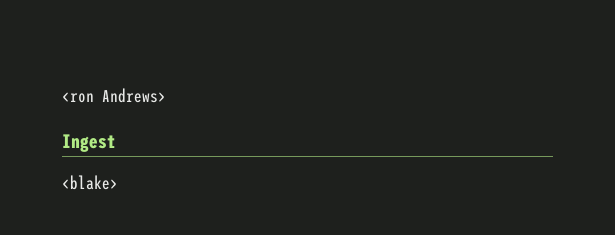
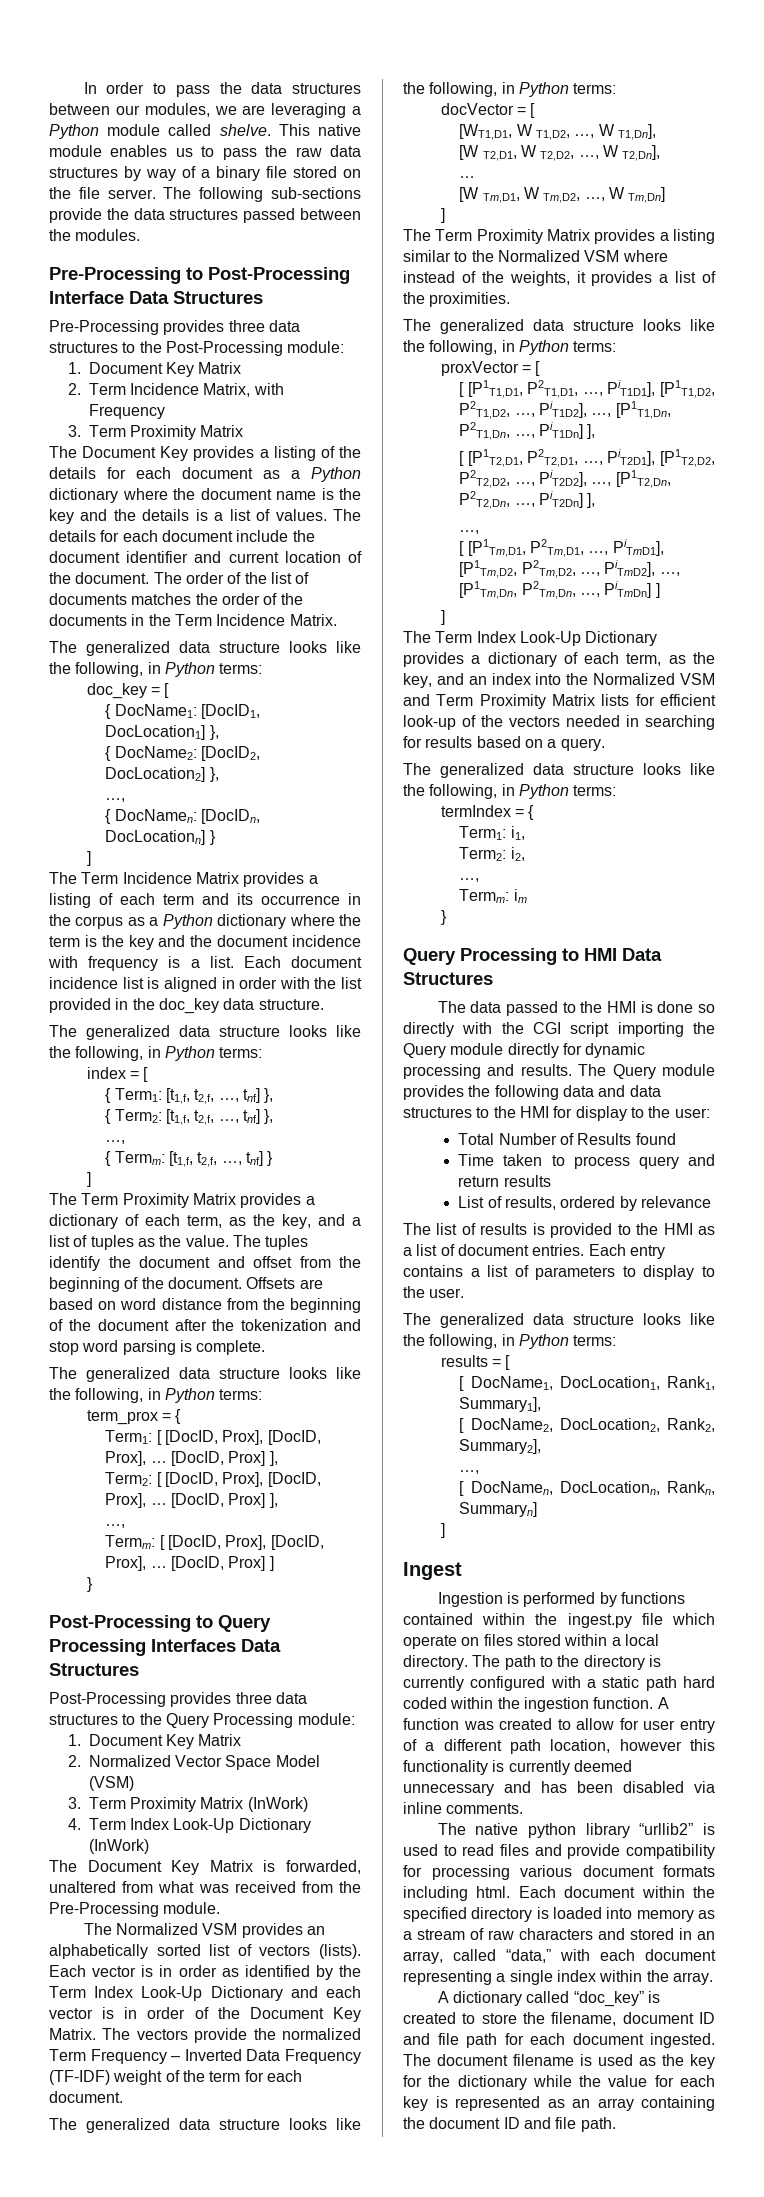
[62,88,166,103] [62,134,116,152] [62,175,118,190] <ron Andrews> // Ingest // <blake> -> [83,82,361,97] [49,103,362,118] [49,124,361,139] [49,145,361,160] [49,166,361,181] [49,187,362,202] [49,208,362,223] [49,229,141,241] [49,267,350,284] [49,291,263,304] [49,320,300,335] [49,341,345,356] [67,362,242,377] [67,383,284,397] [88,404,165,419] [67,425,244,440] [49,446,361,461] [49,467,361,482] [49,488,361,503] [49,509,362,524] [49,530,315,542] [49,551,362,563] [49,572,310,584] [49,593,303,605] [49,614,337,626] [49,641,361,656] [49,662,263,677] [86,683,170,699] [105,704,261,719] [105,725,219,740] [105,746,261,761] [105,767,219,782] [105,798,126,802] [105,809,261,824] [105,830,216,845] [86,851,91,866] [49,872,318,887] [49,893,361,908] [49,914,361,929] [49,935,361,950] [48,956,363,971] [49,977,362,992] [49,998,324,1014] [49,1025,361,1040] [49,1046,263,1061] [86,1067,149,1082] [105,1088,274,1104] [105,1109,274,1125] [105,1140,126,1144] [105,1151,274,1167] [86,1172,91,1187] [49,1193,315,1208] [49,1214,361,1229] [49,1235,309,1250] [49,1256,361,1271] [49,1277,323,1292] [49,1298,362,1313] [49,1319,362,1331] [49,1340,266,1355] [49,1367,361,1382] [49,1388,263,1403] [86,1409,182,1425] [105,1430,321,1445] [105,1451,278,1466] [105,1472,321,1487] [105,1493,278,1508] [105,1524,126,1528] [105,1535,324,1550] [105,1556,274,1571] [86,1577,93,1592] [49,1615,271,1632] [49,1639,281,1656] [49,1663,139,1676] [49,1692,307,1707] [49,1713,355,1728] [67,1734,242,1749] [67,1755,320,1770] [88,1776,134,1791] [67,1797,308,1812] [67,1818,311,1833] [88,1839,149,1854] [49,1860,361,1875] [49,1881,361,1893] [49,1902,221,1917] [83,1923,325,1938] [49,1944,361,1959] [49,1965,361,1980] [49,1986,362,2001] [49,2007,361,2022] [49,2028,361,2043] [49,2049,361,2064] [49,2070,302,2085] [49,2091,123,2103] [49,2118,361,2133] [403,82,617,97] [440,103,536,118] [459,124,657,140] [459,145,661,161] [459,176,476,178] [459,187,666,203] [440,208,445,223] [403,229,715,244] [403,250,668,262] [403,271,716,286] [403,292,511,307] [403,319,715,334] [403,340,617,355] [440,361,541,376] [459,380,715,398] [459,401,671,419] [459,422,596,440] [459,449,715,467] [459,470,671,488] [459,491,596,509] [459,530,480,534] [459,539,664,557] [459,560,680,578] [459,581,660,599] [440,610,445,625] [403,631,658,646] [403,652,715,667] [403,673,715,688] [403,694,716,709] [403,715,715,730] [403,736,605,751] [403,763,715,778] [403,784,617,799] [440,805,535,820] [459,826,525,840] [459,847,525,861] [459,878,480,882] [459,889,527,903] [440,910,447,925] [403,948,662,965] [403,972,493,985] [437,1001,715,1016] [403,1022,715,1037] [403,1043,646,1058] [403,1064,715,1079] [403,1085,661,1100] [403,1106,710,1121] [458,1133,676,1145] [458,1154,715,1169] [458,1175,551,1187] [458,1196,711,1211] [403,1223,715,1238] [403,1244,665,1259] [403,1265,715,1280] [403,1286,465,1298] [403,1313,715,1328] [403,1334,617,1349] [440,1355,511,1370] [459,1376,715,1391] [459,1397,542,1412] [459,1418,715,1433] [459,1439,542,1454] [459,1470,480,1474] [459,1481,715,1496] [459,1502,538,1517] [440,1523,445,1538] [403,1562,462,1580] [437,1592,685,1607] [403,1613,715,1628] [403,1634,659,1649] [403,1655,661,1670] [403,1676,715,1691] [403,1697,669,1712] [403,1718,715,1733] [403,1739,715,1754] [403,1760,632,1775] [403,1781,715,1796] [403,1802,524,1814] [437,1823,715,1838] [403,1844,715,1859] [403,1865,715,1880] [403,1886,715,1901] [403,1907,715,1922] [403,1928,715,1940] [403,1949,716,1964] [403,1970,713,1985] [437,1991,660,2007] [403,2012,715,2026] [403,2033,715,2048] [403,2054,715,2069] [403,2075,715,2090] [403,2096,715,2111] [403,2117,616,2132] In order to pass the data structures between our modules, we are leveraging a Python module called shelve. This native module enables us to pass the raw data structures by way of a binary file stored on the file server. The following sub-sections provide the data structures passed between the modules. // Pre-Processing to Post-Processing Interface Data Structures // Pre-Processing provides three data structures to the Post-Processing module: // 1. Document Key Matrix // 2. Term Incidence Matrix, with Frequency // 3. Term Proximity Matrix // The Document Key provides a listing of the details for each document as a Python dictionary where the document name is the key and the details is a list of values. The details for each document include the document identifier and current location of the document. The order of the list of documents matches the order of the documents in the Term Incidence Matrix. // The generalized data structure looks like the following, in Python terms: // doc_key = [ // { DocName1: [DocID1, DocLocation1] }, // { DocName2: [DocID2, DocLocation2] }, // …, // { DocNamen: [DocIDn, DocLocationn] } // ] // The Term Incidence Matrix provides a listing of each term and its occurrence in the corpus as a Python dictionary where the term is the key and the document incidence with frequency is a list. Each document incidence list is aligned in order with the list provided in the doc_key data structure. // The generalized data structure looks like the following, in Python terms: // index = [ // { Term1: [t1,f, t2,f, …, tnf] }, // { Term2: [t1,f, t2,f, …, tnf] }, // …, // { Termm: [t1,f, t2,f, …, tnf] } // ] // The Term Proximity Matrix provides a dictionary of each term, as the key, and a list of tuples as the value. The tuples identify the document and offset from the beginning of the document. Offsets are based on word distance from the beginning of the document after the tokenization and stop word parsing is complete. // The generalized data structure looks like the following, in Python terms: // term_prox = { // Term1: [ [DocID, Prox], [DocID, Prox], … [DocID, Prox] ], // Term2: [ [DocID, Prox], [DocID, Prox], … [DocID, Prox] ], // …, // Termm: [ [DocID, Prox], [DocID, Prox], … [DocID, Prox] ] // } // Post-Processing to Query Processing Interfaces Data Structures // Post-Processing provides three data structures to the Query Processing module: // 1. Document Key Matrix // 2. Normalized Vector Space Model (VSM) // 3. Term Proximity Matrix (InWork) // 4. Term Index Look-Up Dictionary (InWork) // The Document Key Matrix is forwarded, unaltered from what was received from the Pre-Processing module. // The Normalized VSM provides an alphabetically sorted list of vectors (lists). Each vector is in order as identified by the Term Index Look-Up Dictionary and each vector is in order of the Document Key Matrix. The vectors provide the normalized Term Frequency – Inverted Data Frequency (TF-IDF) weight of the term for each document. // The generalized data structure looks like the following, in Python terms: // docVector = [ // [WT1,D1, W T1,D2, …, W T1,Dn], // [W T2,D1, W T2,D2, …, W T2,Dn], // … // [W Tm,D1, W Tm,D2, …, W Tm,Dn] // ] // The Term Proximity Matrix provides a listing similar to the Normalized VSM where instead of the weights, it provides a list of the proximities. // The generalized data structure looks like the following, in Python terms: // proxVector = [ // [ [P1T1,D1, P2T1,D1, …, PiT1D1], [P1T1,D2, P2T1,D2, …, PiT1D2], …, [P1T1,Dn, P2T1,Dn, …, PiT1Dn] ], // [ [P1T2,D1, P2T2,D1, …, PiT2D1], [P1T2,D2, P2T2,D2, …, PiT2D2], …, [P1T2,Dn, P2T2,Dn, …, PiT2Dn] ], // …, // [ [P1Tm,D1, P2Tm,D1, …, PiTmD1], [P1Tm,D2, P2Tm,D2, …, PiTmD2], …, [P1Tm,Dn, P2Tm,Dn, …, PiTmDn] ] // ] // The Term Index Look-Up Dictionary provides a dictionary of each term, as the key, and an index into the Normalized VSM and Term Proximity Matrix lists for efficient look-up of the vectors needed in searching for results based on a query. // The generalized data structure looks like the following, in Python terms: // termIndex = { // Term1: i1, // Term2: i2, // …, // Termm: im // } // Query Processing to HMI Data Structures // The data passed to the HMI is done so directly with the CGI script importing the Query module directly for dynamic processing and results. The Query module provides the following data and data structures to the HMI for display to the user: // Total Number of Results found // Time taken to process query and return results // List of results, ordered by relevance // The list of results is provided to the HMI as a list of document entries. Each entry contains a list of parameters to display to the user. // The generalized data structure looks like the following, in Python terms: // results = [ // [ DocName1, DocLocation1, Rank1, Summary1], // [ DocName2, DocLocation2, Rank2, Summary2], // …, // [ DocNamen, DocLocationn, Rankn, Summaryn] // ] // Ingest // Ingestion is performed by functions contained within the ingest.py file which operate on files stored within a local directory. The path to the directory is currently configured with a static path hard coded within the ingestion function. A function was created to allow for user entry of a different path location, however this functionality is currently deemed unnecessary and has been disabled via inline comments. // The native python library “urllib2” is used to read files and provide compatibility for processing various document formats including html. Each document within the specified directory is loaded into memory as a stream of raw characters and stored in an array, called “data,” with each document representing a single index within the array. // A dictionary called “doc_key” is created to store the filename, document ID and file path for each document ingested. The document filename is used as the key for the dictionary while the value for each key is represented as an array containing the document ID and file path.

